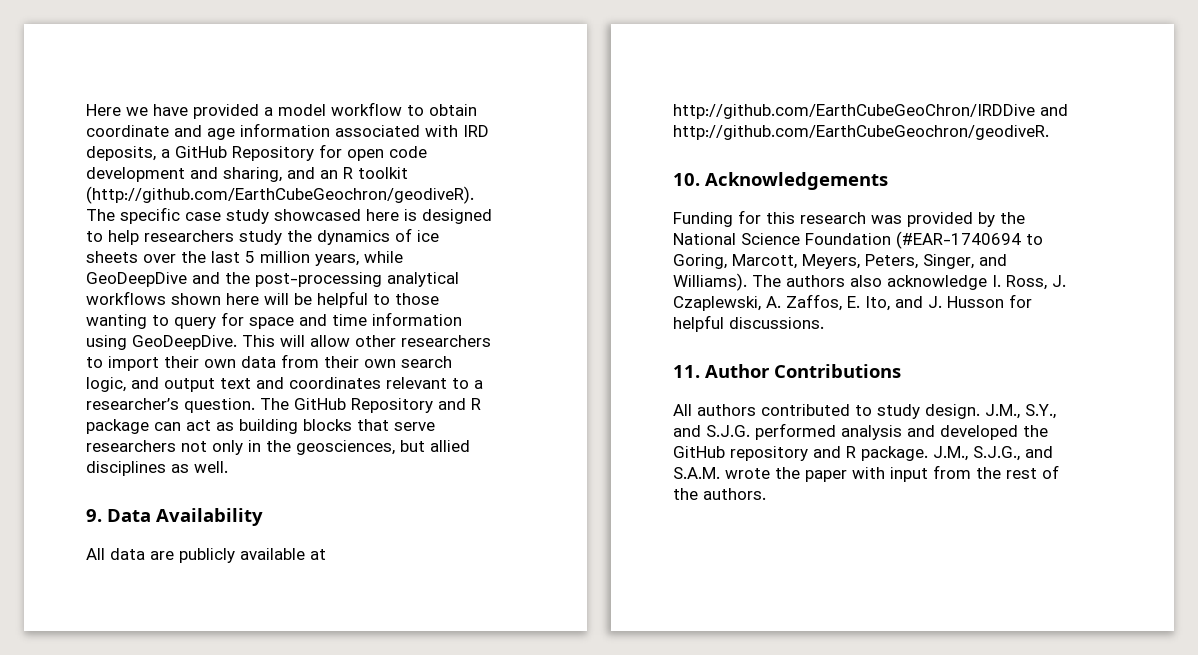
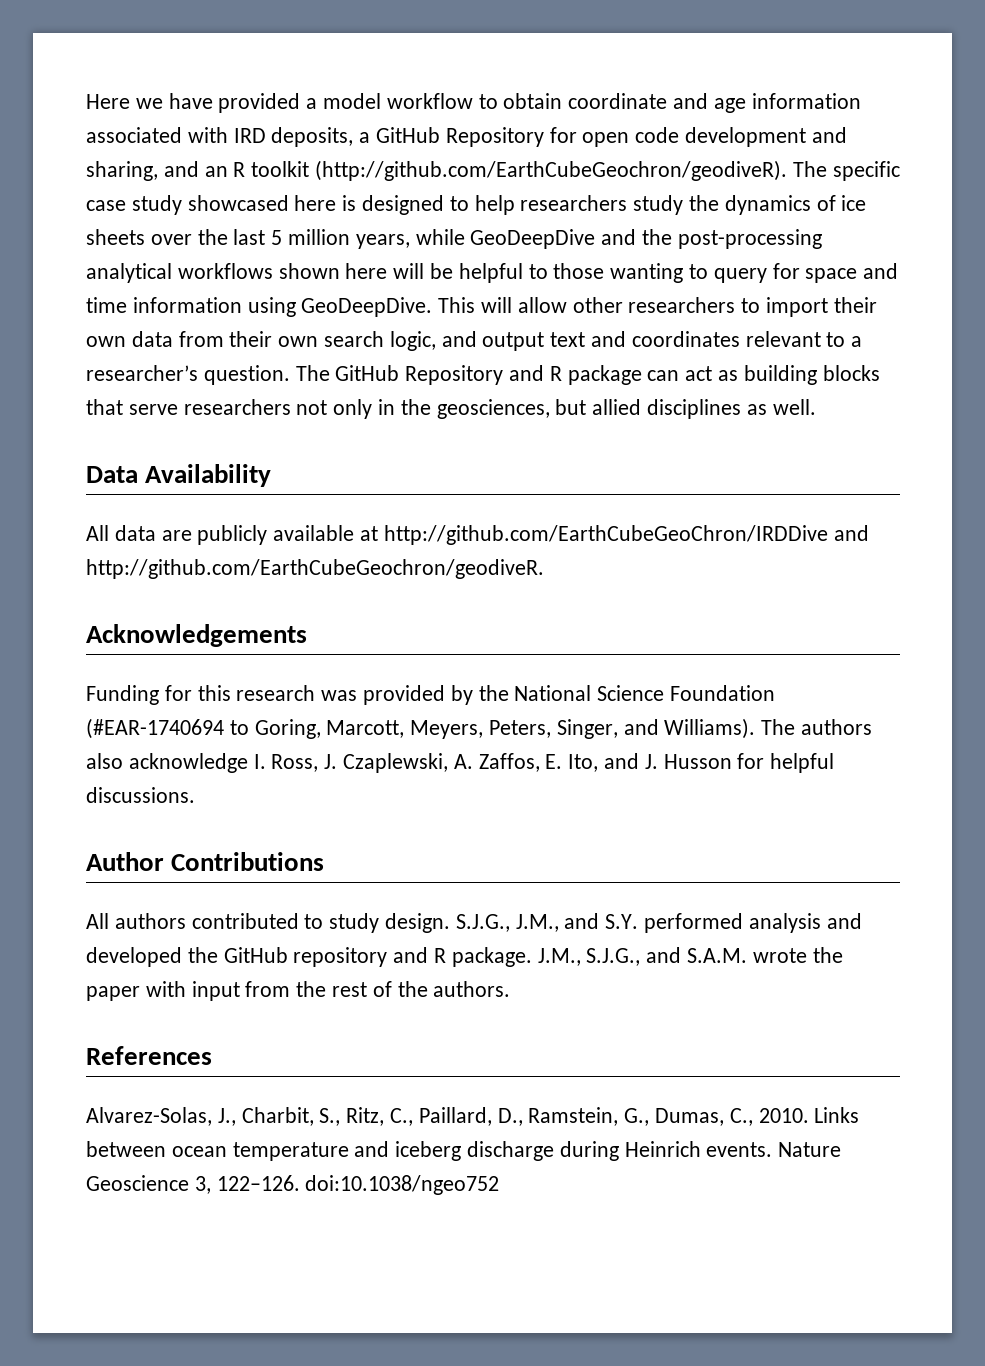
[86,509,102,522] 9. -> (816, 407) none
[673,173,700,186] 10. -> (544, 569) none
[673,365,700,378] 11. -> (195, 795) none
[985,404,1056,419] [673,425,750,437] J.M., S.Y., and S.J.G. -> [455,913,639,932] S.J.G., J.M., and S.Y.
(766, 494) none -> [86,1046,212,1065] [86,1107,860,1126] [86,1141,842,1161] [86,1175,500,1195] // References // Alvarez-Solas, J., Charbit, S., Ritz, C., Paillard, D., Ramstein, G., Dumas, C., 2010. Links between ocean temperature and iceberg discharge during Heinrich events. Nature Geoscience 3, 122–126. doi:10.1038/ngeo752

